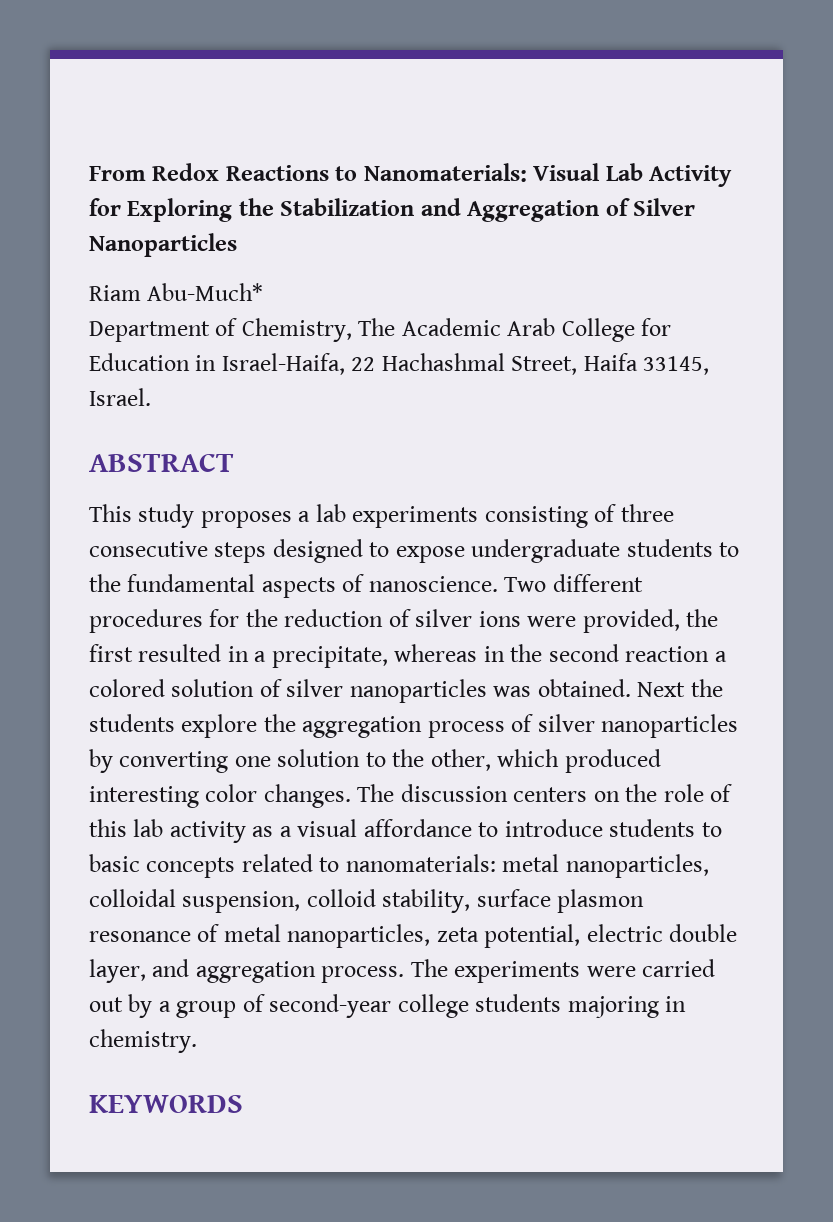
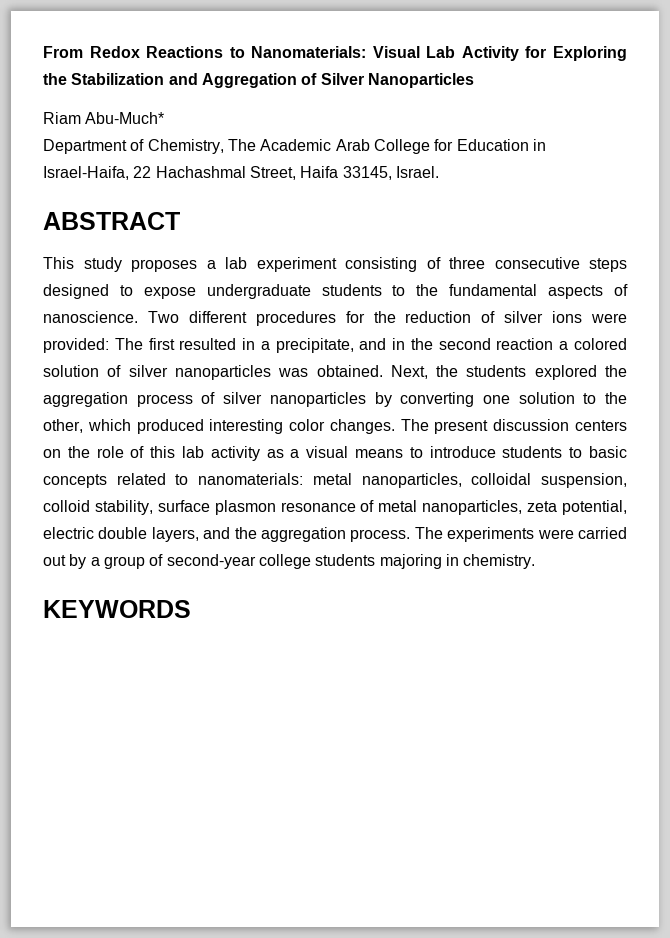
[352,506,479,528] experiments -> [256,257,337,272] experiment
[582,609,719,633] provided, the -> [43,338,143,353] provided: The
[394,644,478,662] whereas -> [359,338,387,350] and
[637,682,686,697] Next -> [390,365,428,379] Next,
[181,714,258,738] explore -> [534,365,597,380] explored
(395, 793) none -> [434,420,489,434] present
[363,819,472,837] affordance -> [355,449,404,458] means
[89,959,190,983] layer, and -> [151,527,257,542] layers, and the

